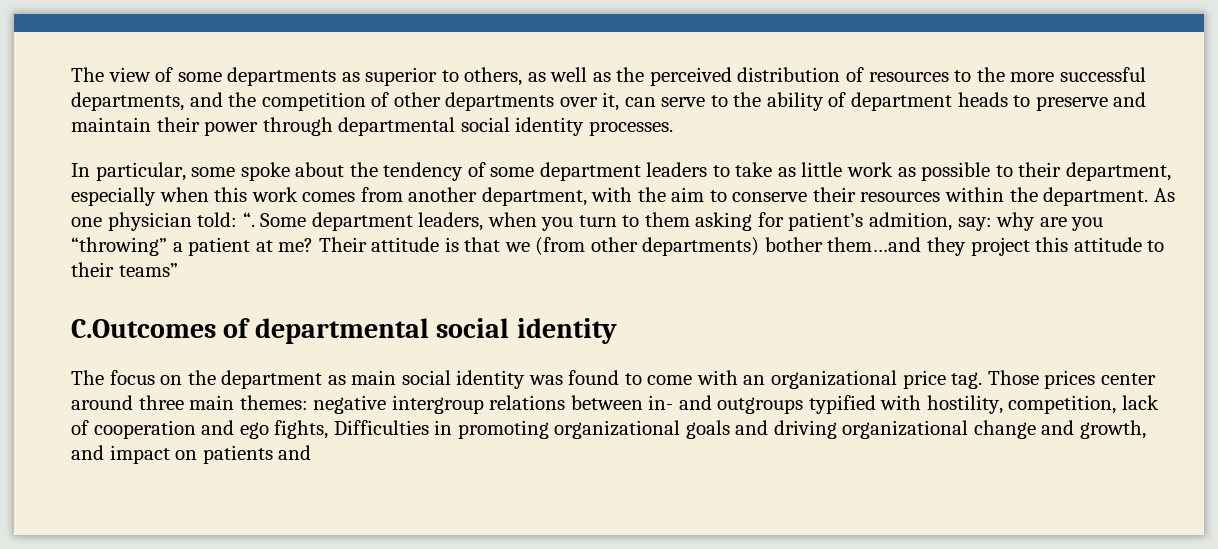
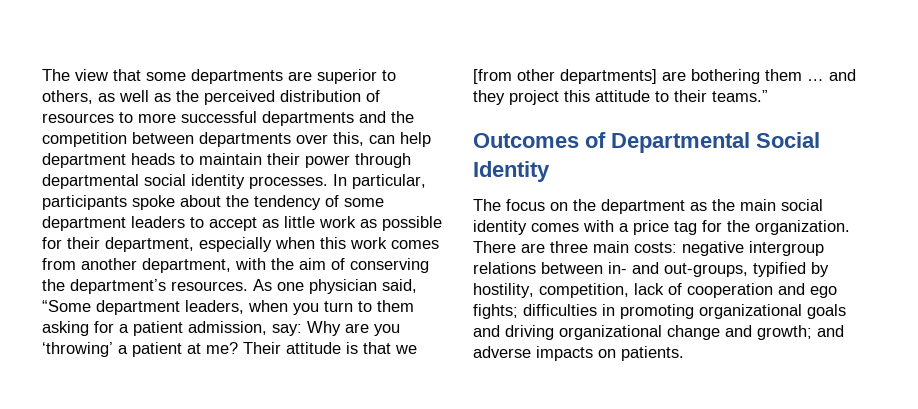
[155,67,174,82] of -> [113,69,141,81] that
[341,72,360,82] as -> [288,71,312,81] are
[976,67,1005,82] the -> (133, 117) none
[71,92,184,111] departments, -> [262,111,354,126] departments
[371,92,847,111] of other departments over it, can serve to the ability of -> [132,132,431,147] between departments over this, can help
[1035,92,1147,111] preserve and -> (194, 159) none
(673, 128) // -> (328, 182) none
[191,167,236,177] some -> [42,195,127,210] participants
[735,162,773,177] take -> [209,217,257,231] accept
[995,165,1013,177] to -> [42,237,62,249] for
[709,187,1175,206] [71,212,307,231] to conserve their resources within the department. As one physician told: “. Some -> [331,258,429,273] [42,279,417,294] [42,300,91,312] of conserving the department’s resources. As one physician said, “Some
[788,212,1036,231] patient’s admition, say: why -> [119,321,341,336] a patient admission, say: Why
[71,237,167,256] “throwing” -> [42,342,113,357] ‘throwing’
[535,237,922,256] (from other departments) bother them…and -> [473,69,856,84] [from other departments] are bothering them … and
[118,263,178,277] [71,318,617,344] teams” // C.Outcomes of departmental social identity -> [712,90,768,102] [473,132,820,153] [473,161,550,182] teams.” // Outcomes of Departmental Social Identity
(346, 380) none -> [712,199,735,211] the
[528,370,1156,389] [71,395,133,410] was found to come with an organizational price tag. Those prices center around -> [531,220,850,235] [473,241,545,253] comes with a price tag for the organization. There are
[239,395,308,410] themes: -> [634,242,677,253] costs:
[717,395,922,414] outgroups typified with -> [664,262,829,277] out-groups, typified by
[274,420,429,439] fights, Difficulties -> [473,304,597,319] fights; difficulties
[1080,420,1147,439] [71,445,312,464] growth, and impact on patients and -> [757,325,844,340] [473,346,684,361] growth; and adverse impacts on patients.

